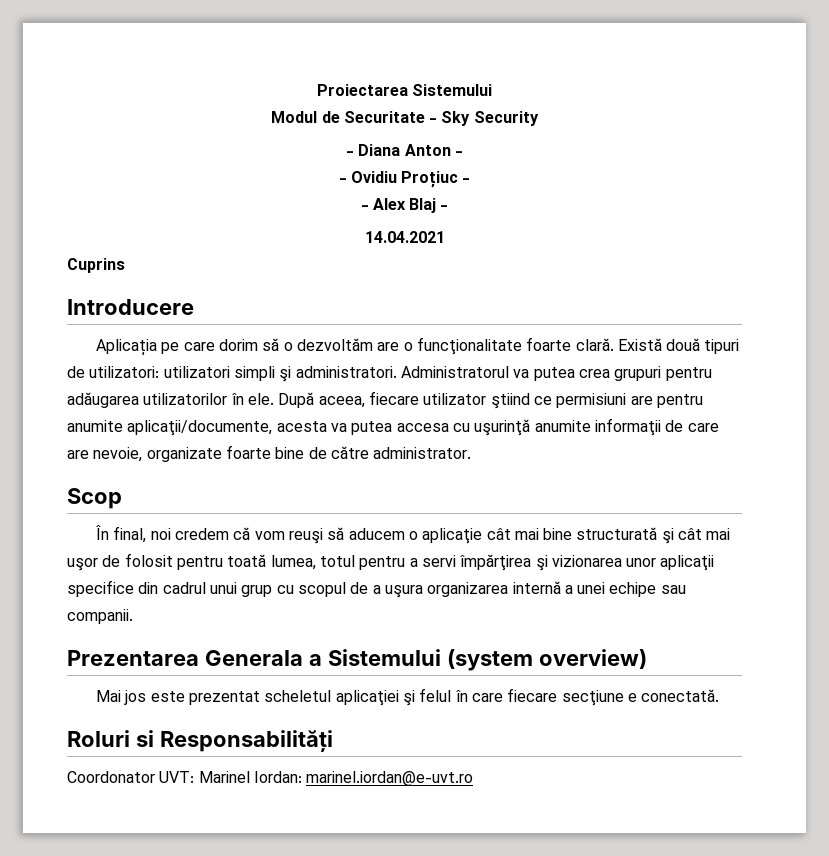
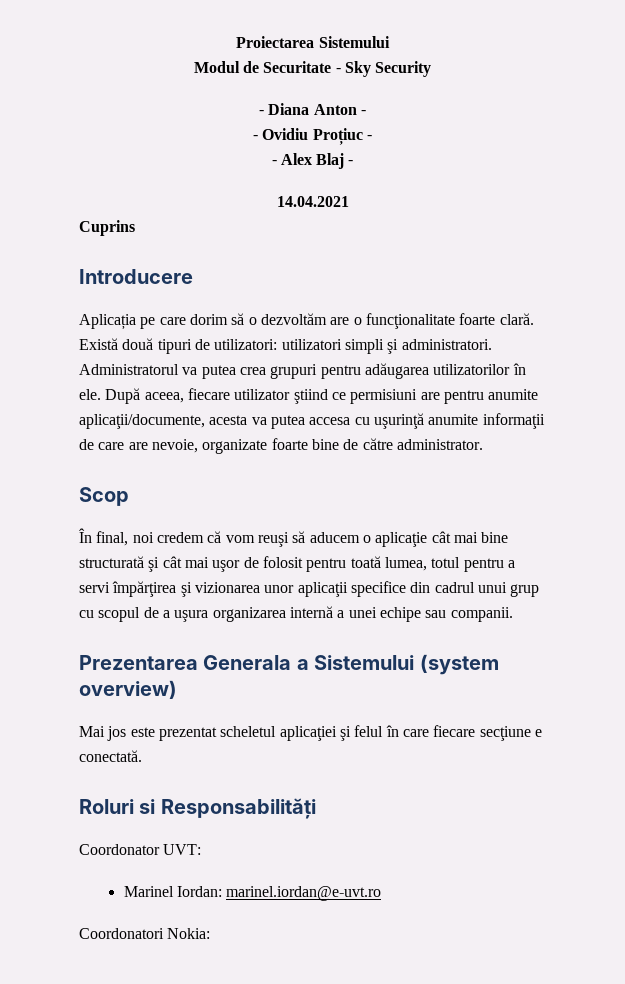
(195, 777) none -> (202, 849) //
(474, 778) none -> [79,928,211,939] // Coordonatori Nokia:

